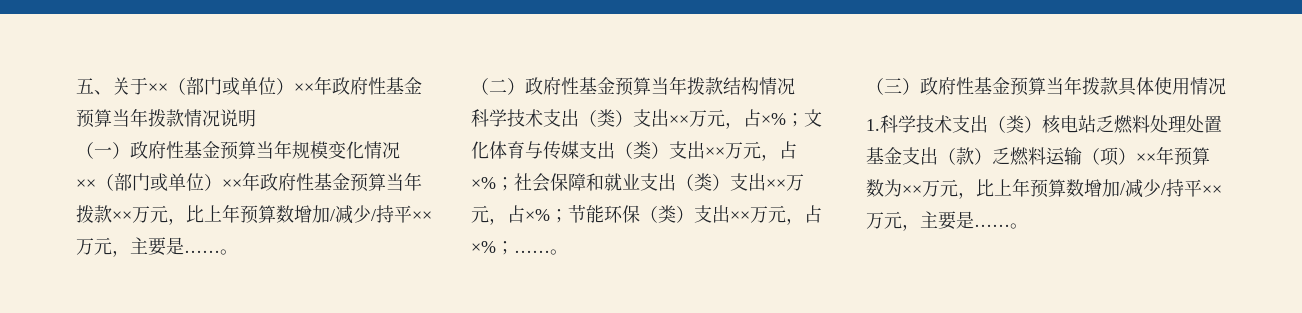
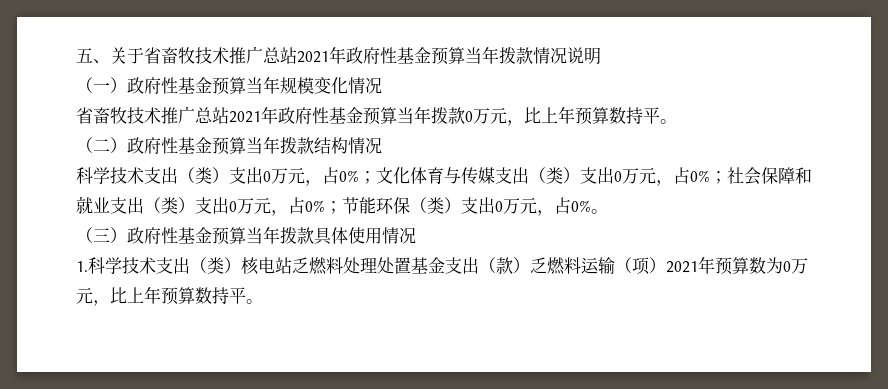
[148,77,314,95] ××（部门或单位）×× -> [144,46,329,64] 省畜牧技术推广总站2021
[76,172,422,192] [76,204,432,225] [76,237,220,257] ××（部门或单位）××年政府性基金预算当年拨款××万元，比上年预算数增加/减少/持平××万元，主要是…… -> [76,106,660,126] 省畜牧技术推广总站2021年政府性基金预算当年拨款0万元，比上年预算数持平
[669,109,786,129] ××万元，占×% -> [263,167,359,186] 0万元，占0%
[705,141,797,161] [471,177,496,189] ××万元，占×% -> [614,167,710,186] 0万元，占0%
[766,174,804,191] [471,205,550,225] ××万元，占×% -> [229,197,325,216] 0万元，占0%
[730,205,822,225] [471,241,550,255] ××万元，占×%；…… -> [495,197,591,216] 0万元，占0%
[1136,153,1156,163] ×× -> [666,261,698,273] 2021
[902,178,1222,199] [866,211,1010,231] ××万元，比上年预算数增加/减少/持平××万元，主要是…… -> [783,258,808,274] [76,286,246,306] 0万元，比上年预算数持平

